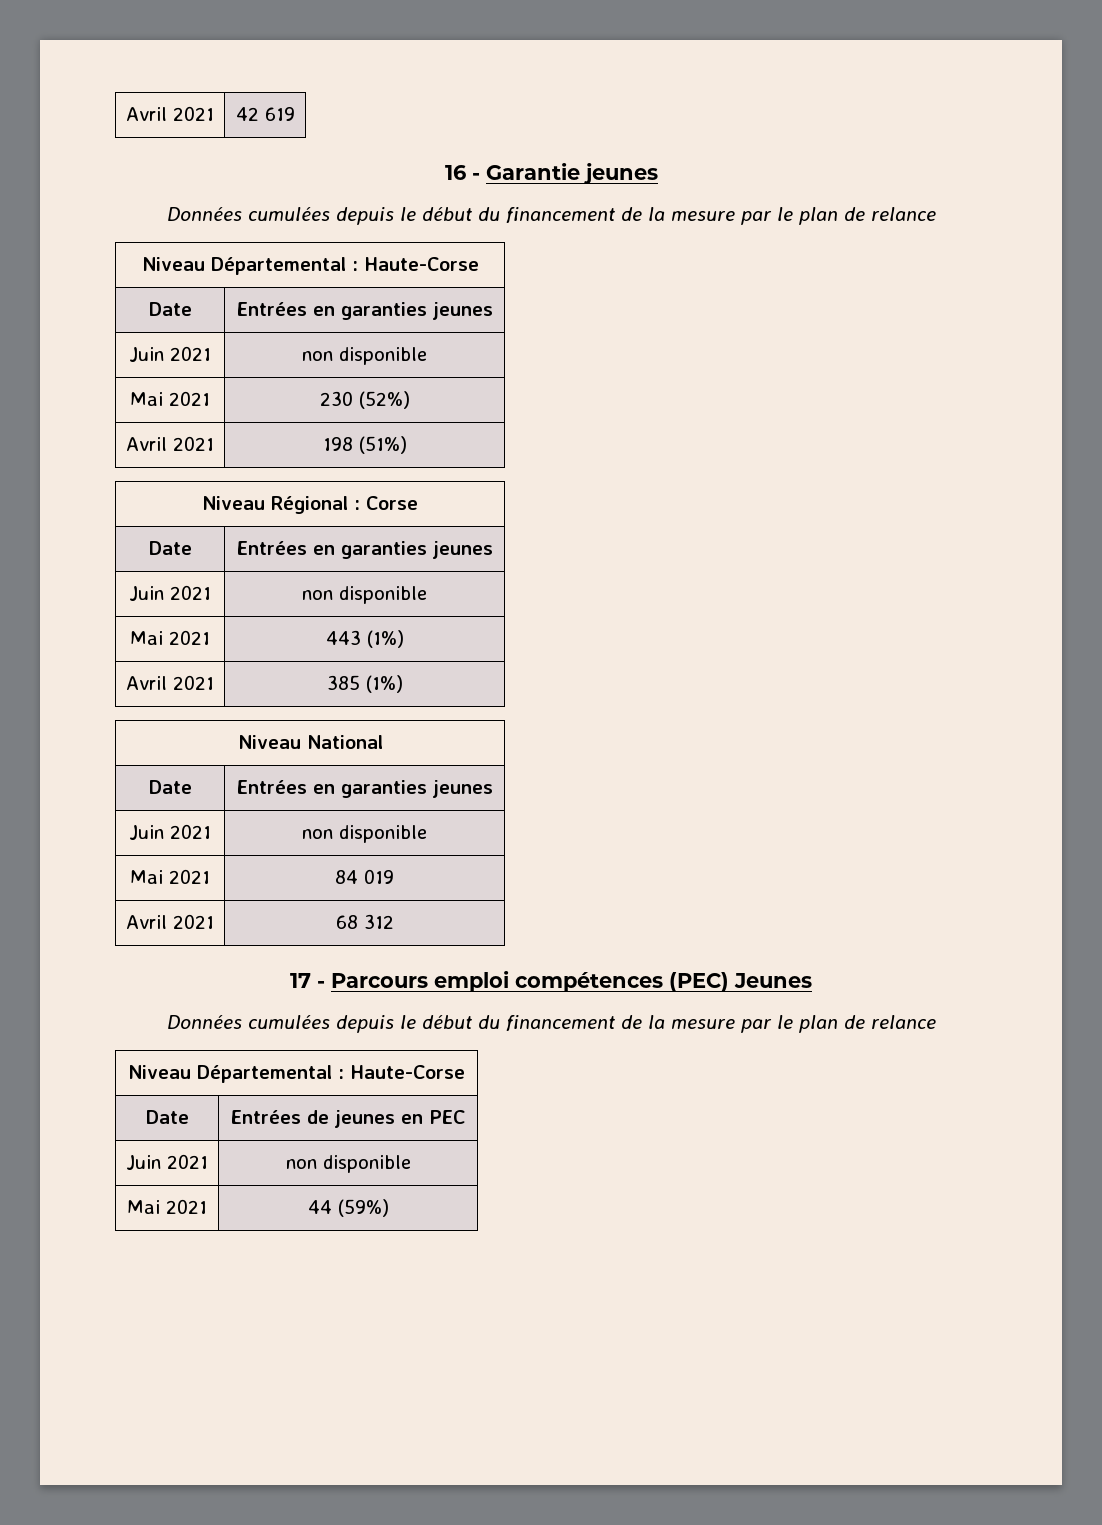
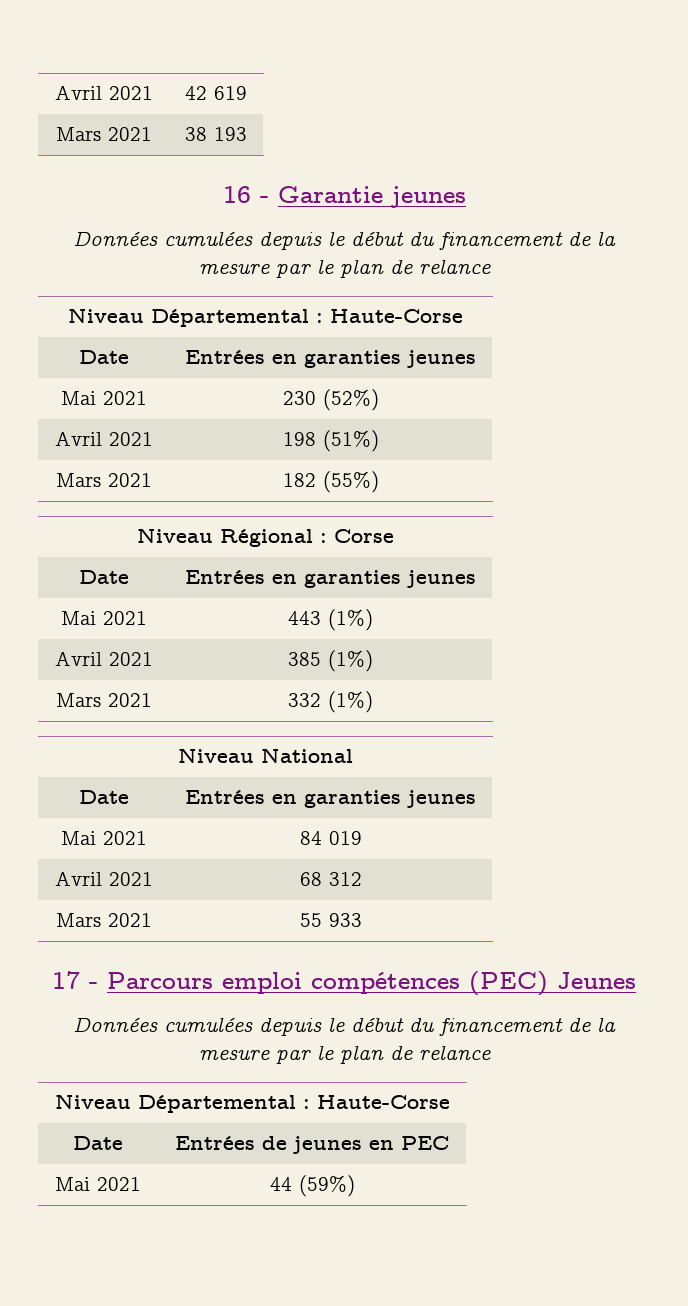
(295, 114) none -> [55,127,152,141] [185,127,248,141] // Mars 2021 | 38 193
[129,346,211,362] [302,347,427,365] // Juin 2021 | non disponible -> (476, 359) none
(407, 445) none -> [55,473,152,487] [282,471,379,493] // Mars 2021 | 182 (55%)
[129,585,211,601] [302,586,427,604] // Juin 2021 | non disponible -> (476, 579) none
(403, 684) none -> [55,693,152,707] [288,691,373,713] // Mars 2021 | 332 (1%)
[129,824,211,840] [302,825,427,843] // Juin 2021 | non disponible -> (476, 799) none
(394, 921) none -> [55,913,152,927] [299,913,362,927] // Mars 2021 | 55 933
[126,1154,208,1170] [285,1155,411,1173] // Juin 2021 | non disponible -> (449, 1143) none

